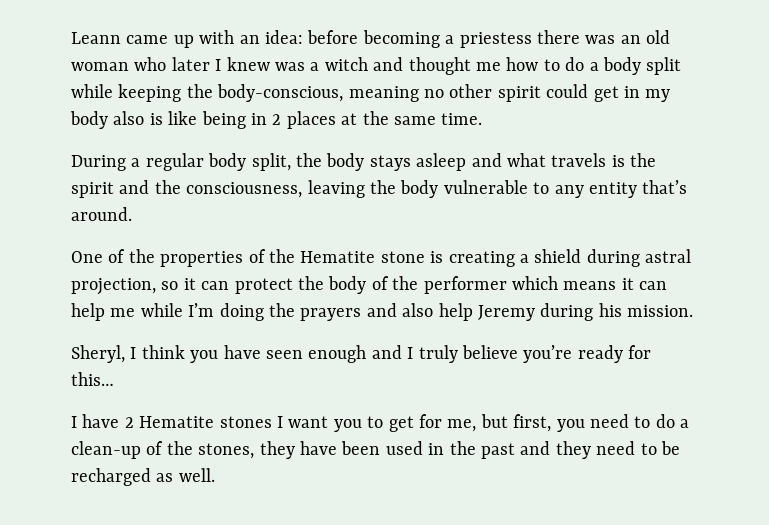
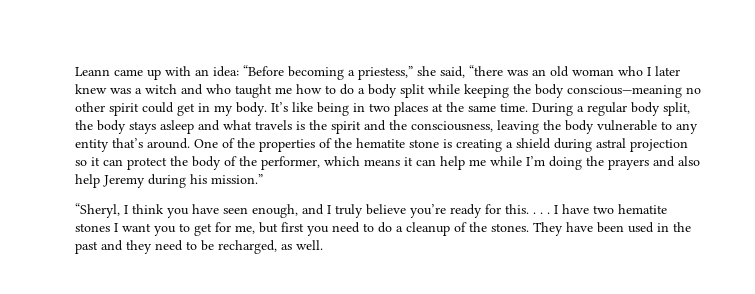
[307,30,359,44] before -> [243,65,284,76] “Before
[459,30,580,48] priestess there -> [358,65,503,80] priestess,” she said, “there
[171,57,222,71] later I -> [647,66,680,76] I later
[408,57,471,75] thought -> [206,84,272,98] who taught
[217,84,419,102] body-conscious, meaning -> [535,84,682,98] body conscious—meaning
[70,111,163,129] body also is -> [236,102,288,116] body. It’s
[272,114,282,125] 2 -> [369,103,390,112] two
(483, 119) // -> (528, 107) none
(132, 214) // -> (190, 143) none
[300,251,376,263] Hematite -> [356,138,405,148] hematite
[71,278,156,295] projection, -> [630,139,688,152] projection
[423,276,507,294] performer -> [261,156,320,170] performer,
[627,305,694,317] [71,345,125,363] mission. // Sheryl, -> [211,174,263,184] [75,203,120,218] mission.” // “Sheryl,
[308,345,367,363] enough -> [252,204,298,218] enough,
[71,372,114,386] [71,414,215,428] this… // I have 2 Hematite -> [505,204,667,214] this. . . . I have two hematite
[513,414,552,432] first, -> [281,222,304,232] first
[71,441,295,459] clean-up of the stones, they -> [406,222,563,236] cleanup of the stones. They
[71,468,151,486] recharged -> [218,240,277,254] recharged,

